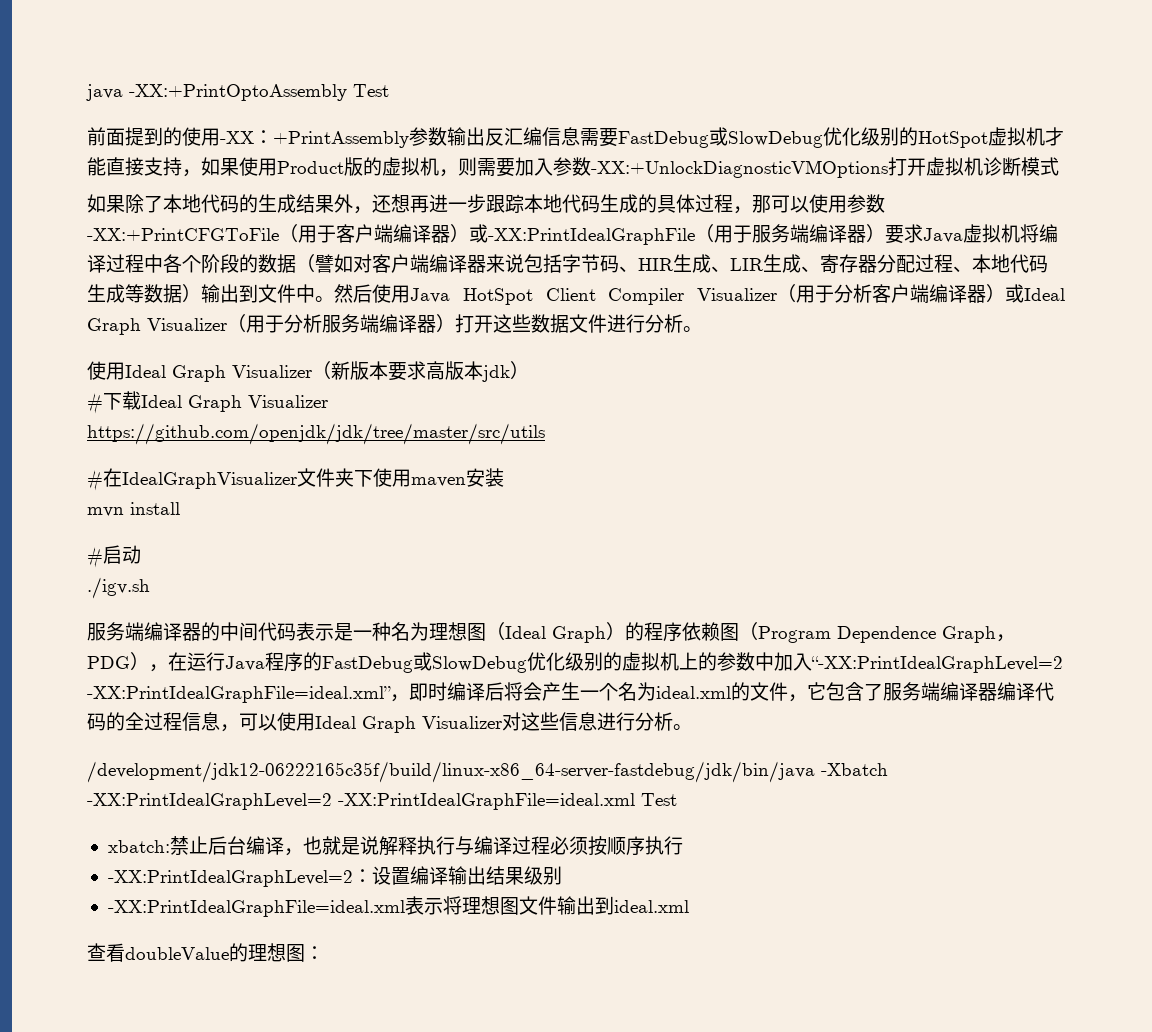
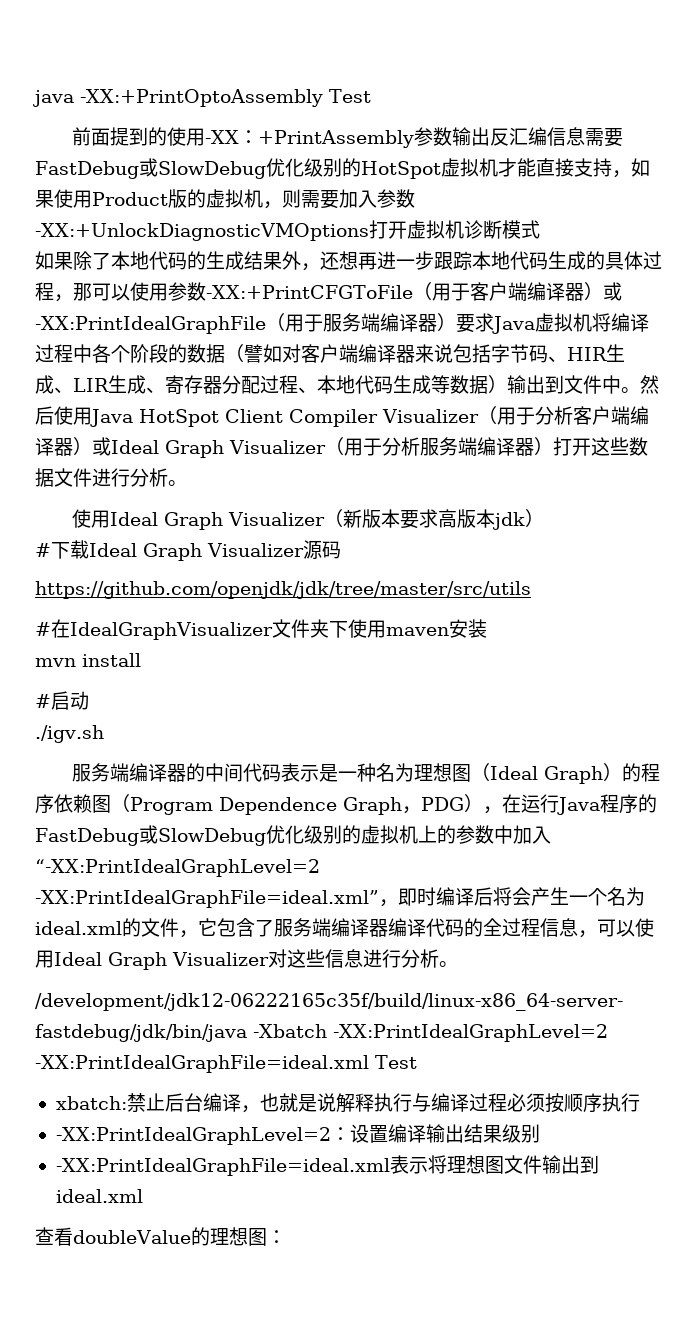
(328, 401) none -> [303,540,341,560] 源码

